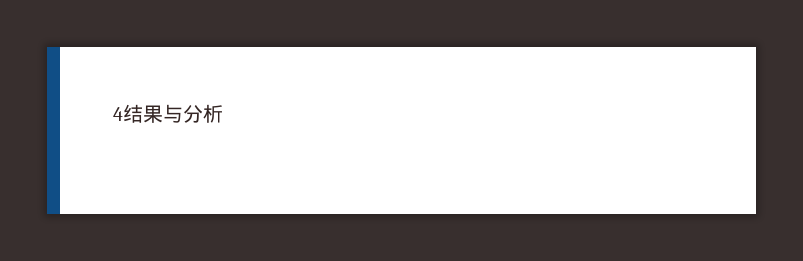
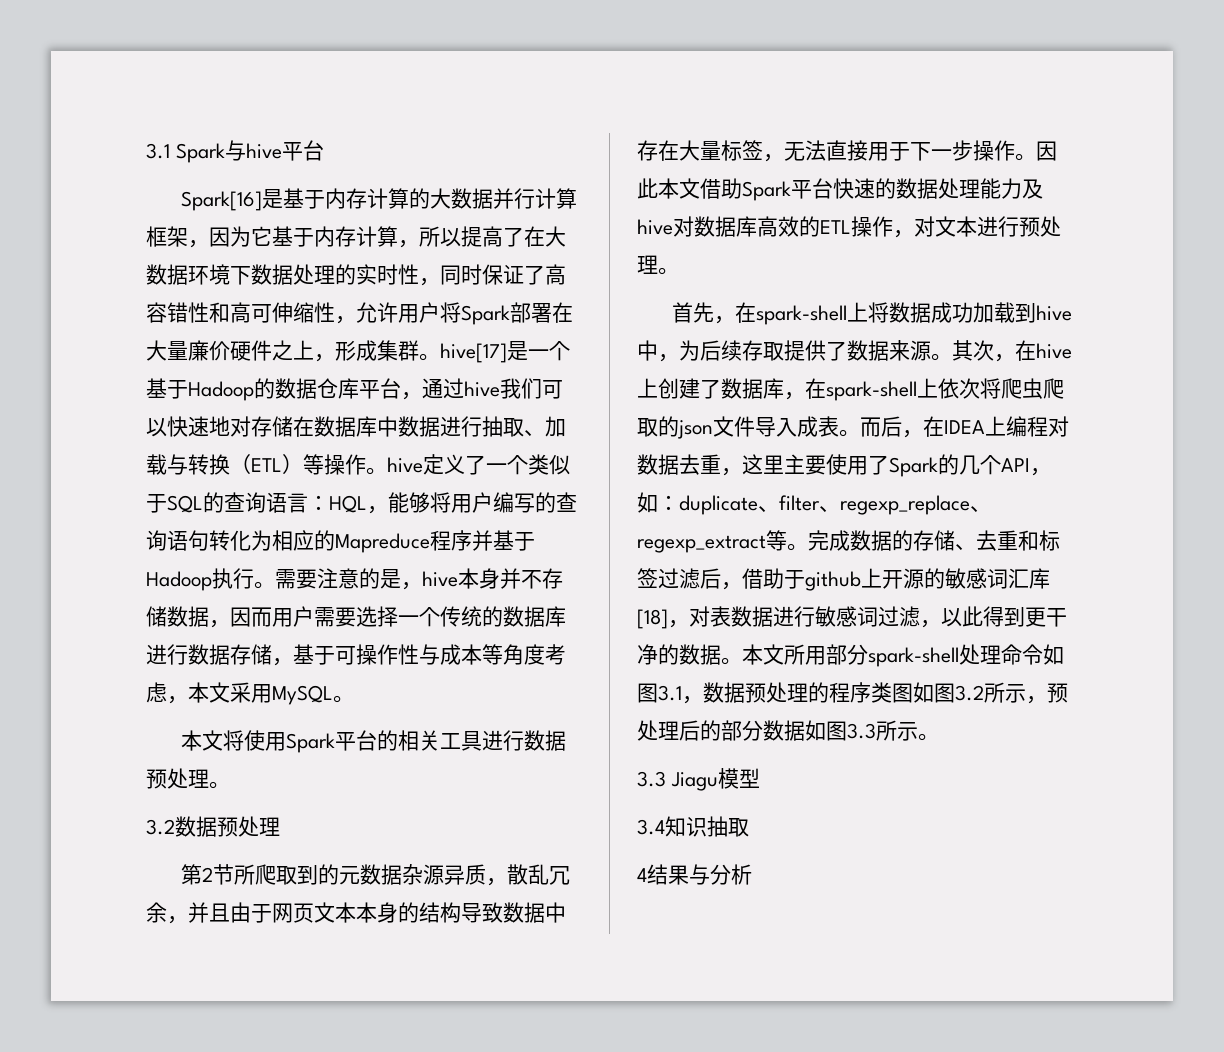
(113, 114) none -> [146,140,324,163] [180,188,577,211] [146,226,566,248] [146,264,566,286] [146,302,573,325] [146,340,570,363] [146,378,563,401] [146,416,566,437] [146,454,570,475] [146,492,577,514] [146,530,535,553] [146,568,563,591] [146,606,566,628] [146,644,566,666] [146,682,354,705] [180,730,566,753] [146,768,230,789] [146,816,280,837] [180,864,570,886] [146,902,566,924] [637,140,1057,162] [637,178,1043,201] [637,216,1061,238] [637,255,679,275] [671,302,1072,325] [637,340,1072,362] [637,378,1064,401] [637,416,1069,439] [637,454,1051,477] [637,492,991,515] [637,530,1060,553] [637,568,1050,591] [637,606,1067,629] [637,644,1064,667] [637,682,1068,704] [637,720,939,741] [637,768,760,791] [637,816,749,837] 3.1 Spark与hive平台 // Spark[16]是基于内存计算的大数据并行计算框架，因为它基于内存计算，所以提高了在大数据环境下数据处理的实时性，同时保证了高容错性和高可伸缩性，允许用户将Spark部署在大量廉价硬件之上，形成集群。hive[17]是一个基于Hadoop的数据仓库平台，通过hive我们可以快速地对存储在数据库中数据进行抽取、加载与转换（ETL）等操作。hive定义了一个类似于SQL的查询语言：HQL，能够将用户编写的查询语句转化为相应的Mapreduce程序并基于Hadoop执行。需要注意的是，hive本身并不存储数据，因而用户需要选择一个传统的数据库进行数据存储，基于可操作性与成本等角度考虑，本文采用MySQL。 // 本文将使用Spark平台的相关工具进行数据预处理。 // 3.2数据预处理 // 第2节所爬取到的元数据杂源异质，散乱冗余，并且由于网页文本本身的结构导致数据中存在大量标签，无法直接用于下一步操作。因此本文借助Spark平台快速的数据处理能力及hive对数据库高效的ETL操作，对文本进行预处理。 // 首先，在spark-shell上将数据成功加载到hive中，为后续存取提供了数据来源。其次，在hive上创建了数据库，在spark-shell上依次将爬虫爬取的json文件导入成表。而后，在IDEA上编程对数据去重，这里主要使用了Spark的几个API，如：duplicate、filter、regexp_replace、regexp_extract等。完成数据的存储、去重和标签过滤后，借助于github上开源的敏感词汇库[18]，对表数据进行敏感词过滤，以此得到更干净的数据。本文所用部分spark-shell处理命令如图3.1，数据预处理的程序类图如图3.2所示，预处理后的部分数据如图3.3所示。 // 3.3 Jiagu模型 // 3.4知识抽取 //

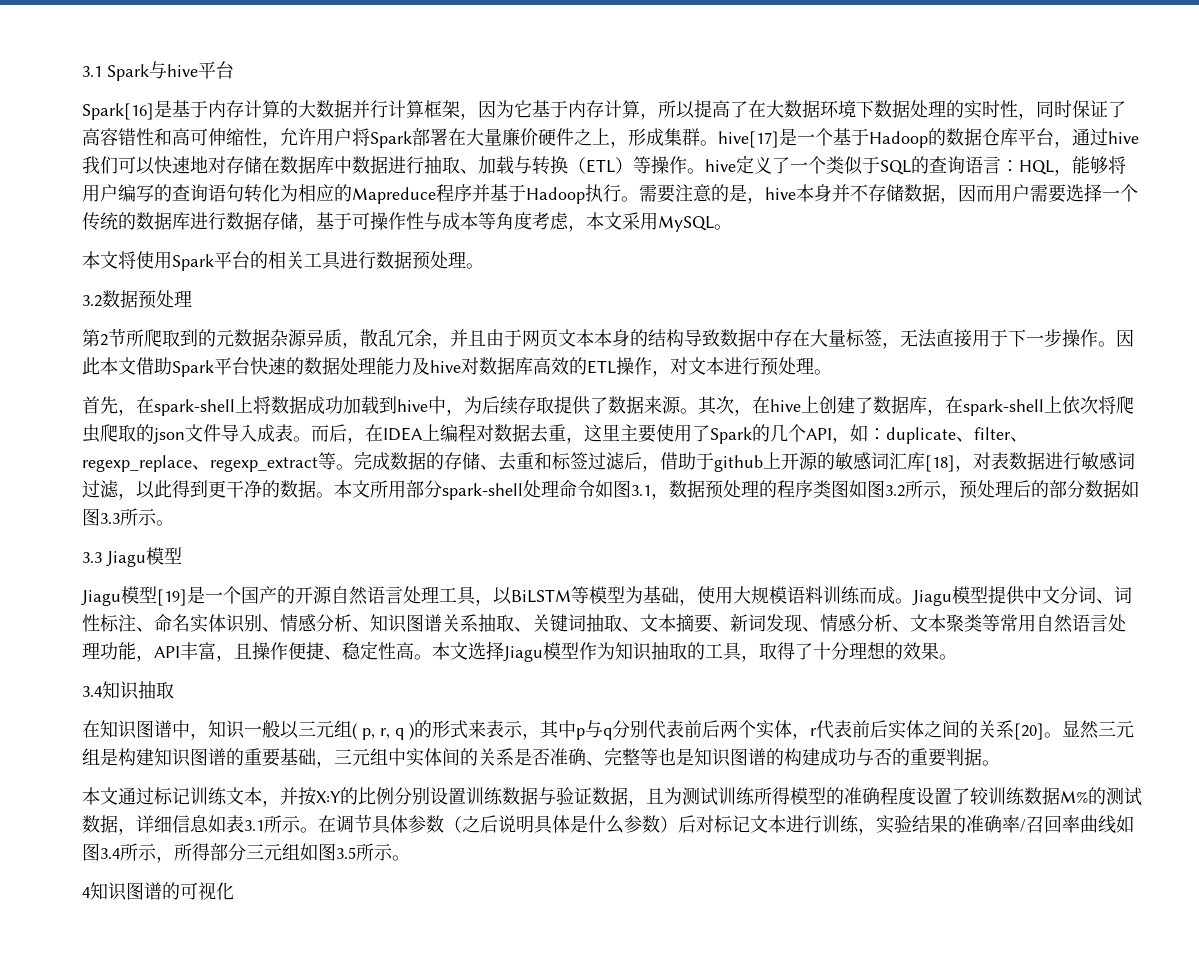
[637,816,749,837] [637,864,752,885] 3.4知识抽取 // 4结果与分析 -> [81,586,1132,606] [82,614,1126,633] [82,641,957,662] [82,681,174,700] [82,720,1134,740] [82,747,1000,768] [82,787,1142,807] [82,815,1134,835] [82,843,410,863] [82,882,234,901] Jiagu模型[19]是一个国产的开源自然语言处理工具，以BiLSTM等模型为基础，使用大规模语料训练而成。Jiagu模型提供中文分词、词性标注、命名实体识别、情感分析、知识图谱关系抽取、关键词抽取、文本摘要、新词发现、情感分析、文本聚类等常用自然语言处理功能，API丰富，且操作便捷、稳定性高。本文选择Jiagu模型作为知识抽取的工具，取得了十分理想的效果。 // 3.4知识抽取 // 在知识图谱中，知识一般以三元组( p, r, q )的形式来表示，其中p与q分别代表前后两个实体，r代表前后实体之间的关系[20]。显然三元组是构建知识图谱的重要基础，三元组中实体间的关系是否准确、完整等也是知识图谱的构建成功与否的重要判据。 // 本文通过标记训练文本，并按X:Y的比例分别设置训练数据与验证数据，且为测试训练所得模型的准确程度设置了较训练数据M%的测试数据，详细信息如表3.1所示。在调节具体参数（之后说明具体是什么参数）后对标记文本进行训练，实验结果的准确率/召回率曲线如图3.4所示，所得部分三元组如图3.5所示。 // 4知识图谱的可视化

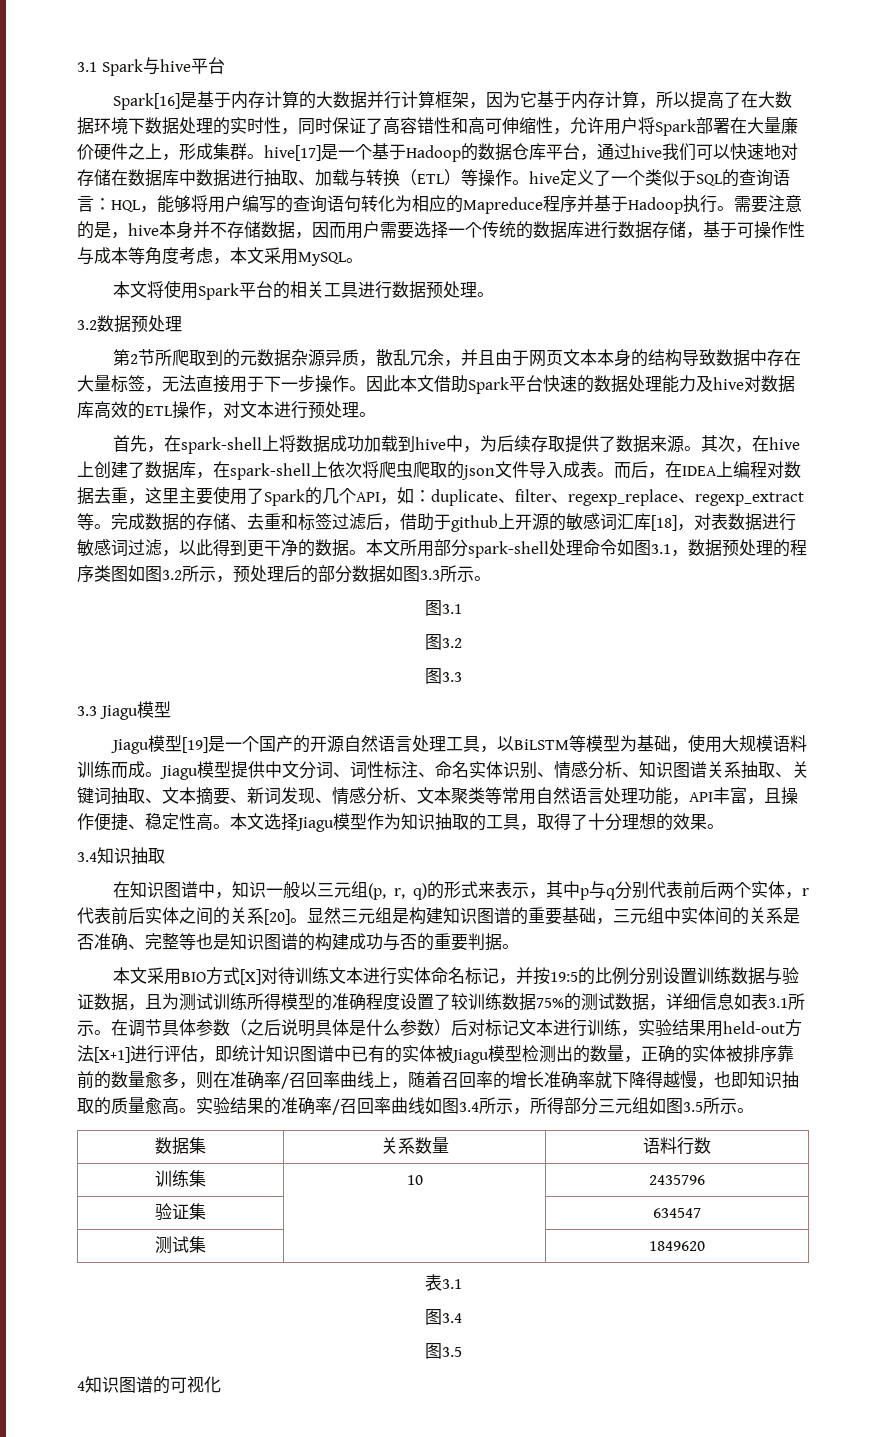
(174, 523) none -> [424,600,462,616] [424,634,462,650] [424,668,462,684] // 图3.1 // 图3.2 // 图3.3
[352,723,414,740] ( p, r, q ) -> [368,883,427,900] (p, r, q)
[118,787,341,807] 通过标记训练文本，并按X:Y -> [147,967,579,985] 采用BIO方式[X]对待训练文本进行实体命名标记，并按19:5
[1060,791,1088,803] M% -> [536,998,564,1008] 75%
(948, 824) none -> [706,1019,802,1037] [77,1045,794,1064] [77,1070,799,1089] [77,1097,264,1115] 用held-out方法[X+1]进行评估，即统计知识图谱中已有的实体被Jiagu模型检测出的数量，正确的实体被排序靠前的数量愈多，则在准确率/召回率曲线上，随着召回率的增长准确率就下降得越慢，也即知识抽取的质量愈高。实验结果
(410, 858) none -> [155,1137,206,1155] [380,1137,449,1154] [643,1137,711,1155] [155,1170,206,1187] [406,1175,423,1185] [649,1175,705,1185] [155,1203,206,1221] [653,1208,701,1218] [155,1236,206,1254] [649,1241,705,1251] [424,1274,462,1291] [424,1309,462,1325] [424,1343,462,1359] // 数据集 | 关系数量 | 语料行数 // 训练集 | 10 | 2435796 // 验证集 | | 634547 // 测试集 | | 1849620 // 表3.1 // 图3.4 // 图3.5

